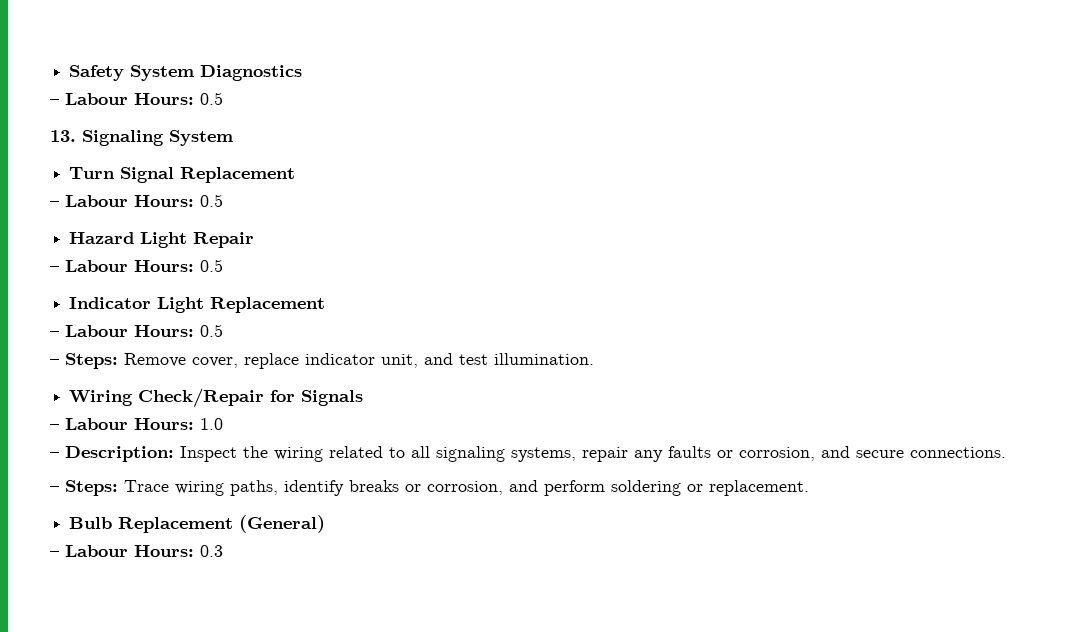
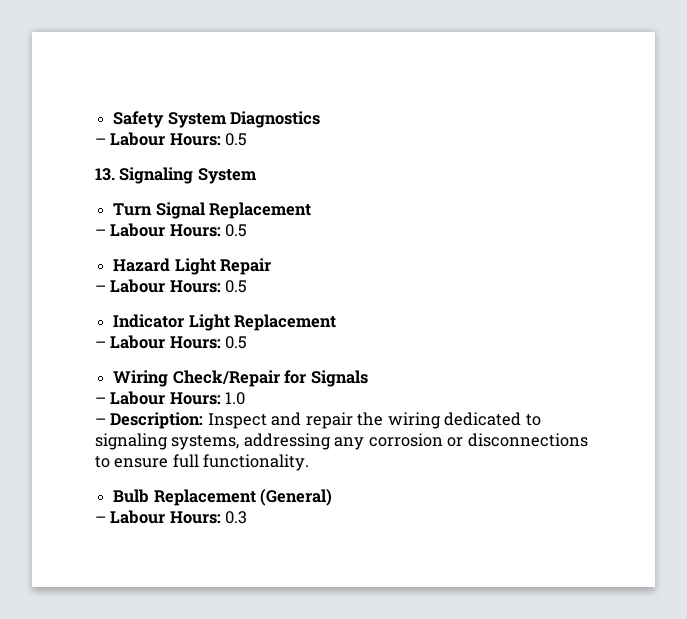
[50,353,594,369] // – Steps: Remove cover, replace indicator unit, and test illumination. -> (248, 342) none
[243,446,1006,462] [50,480,809,496] the wiring related to all signaling systems, repair any faults or corrosion, and secure connections. // – Steps: Trace wiring paths, identify breaks or corrosion, and perform soldering or replacement. -> [271,412,541,429] [95,433,588,450] [95,454,310,471] and repair the wiring dedicated to signaling systems, addressing any corrosion or disconnections to ensure full functionality.

